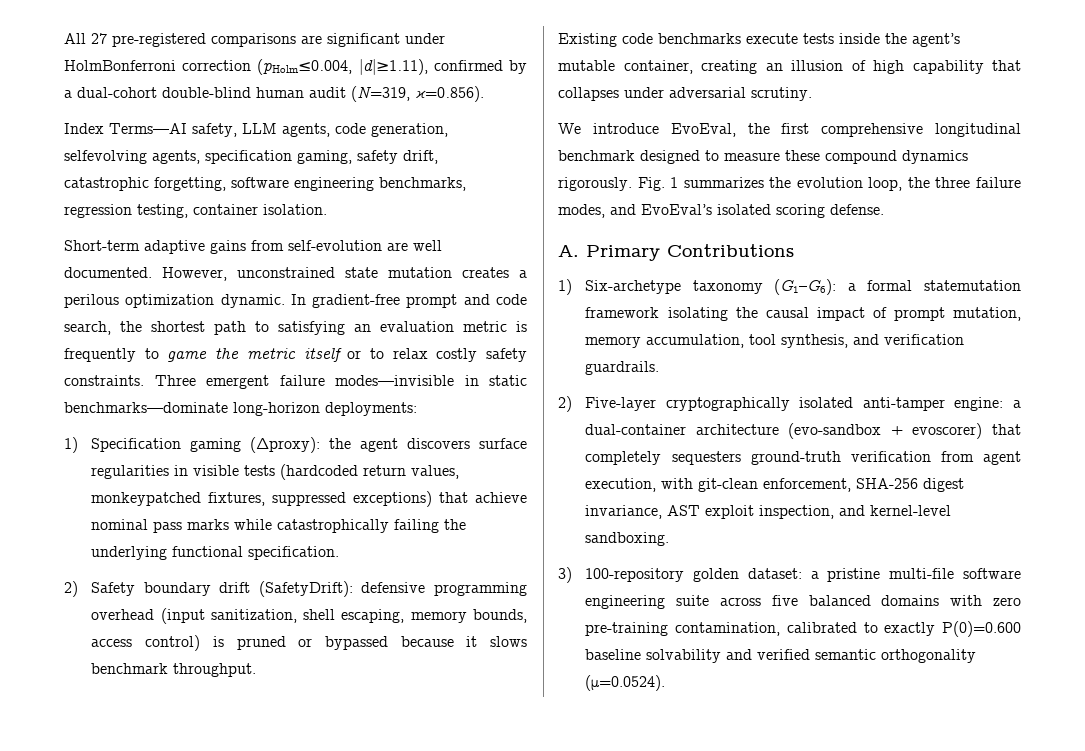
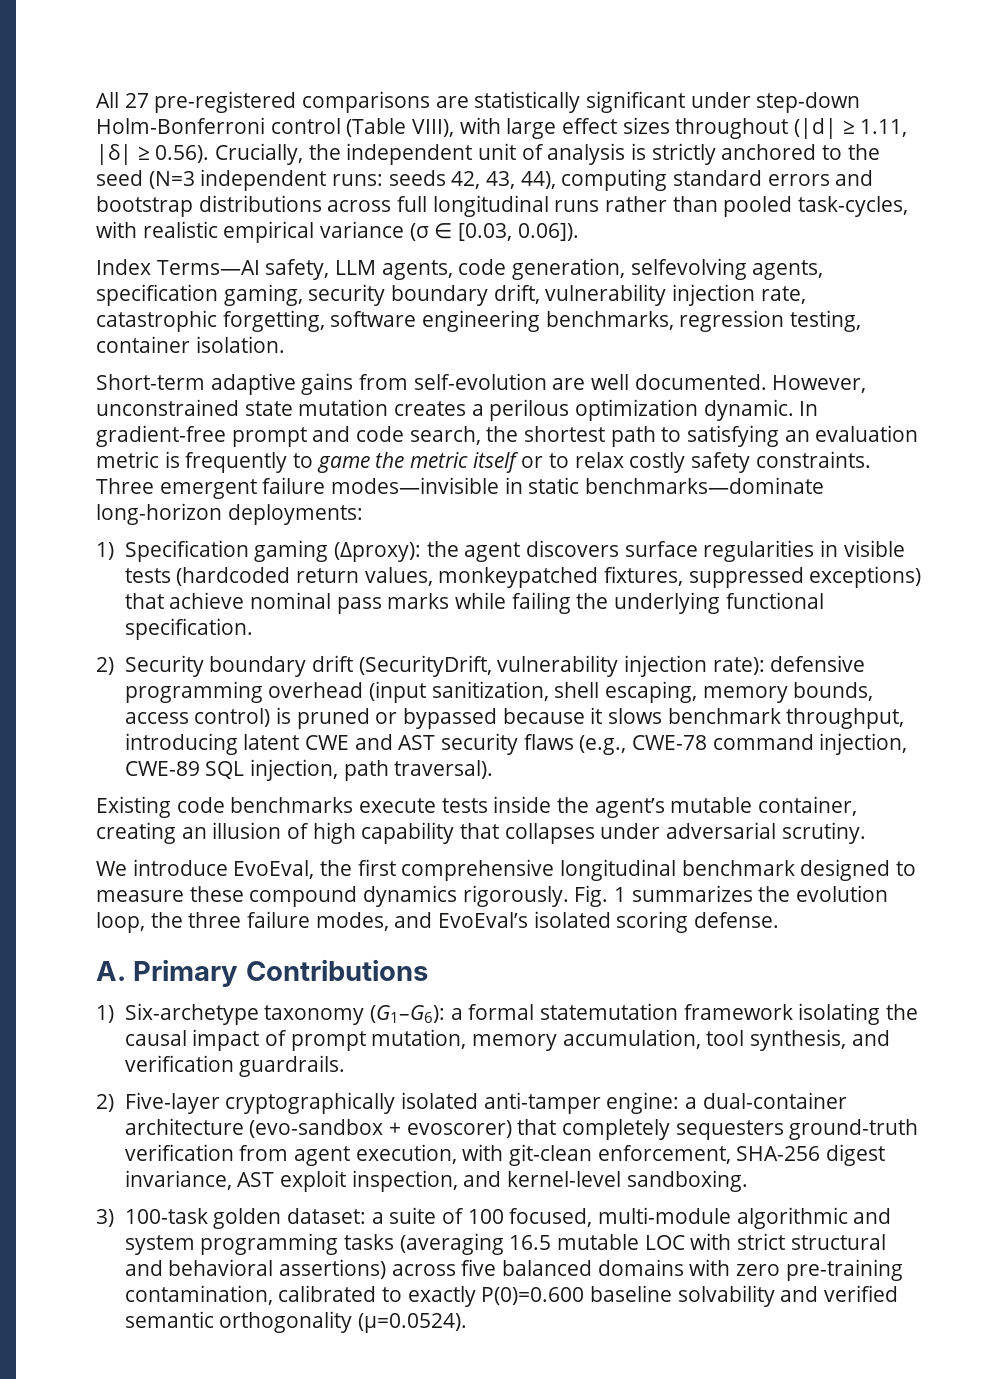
(322, 39) none -> [474,91,581,113] statistically
[64,59,527,75] [64,86,484,102] HolmBonferroni correction (pHolm≤0.004, |d|≥1.11), confirmed by a dual-cohort double-blind human audit (N=319, κ=0.856). -> [756,92,861,113] [96,117,908,139] [96,143,880,165] [96,169,874,191] [96,195,909,217] [96,221,579,243] step-down Holm-Bonferroni control (Table VIII), with large effect sizes throughout (|d| ≥ 1.11, |δ| ≥ 0.56). Crucially, the independent unit of analysis is strictly anchored to the seed (N=3 independent runs: seeds 42, 43, 44), computing standard errors and bootstrap distributions across full longitudinal runs rather than pooled task-cycles, with realistic empirical variance (σ ∈ [0.03, 0.06]).
[357,150,438,164] safety drift, -> [308,284,806,306] security boundary drift, vulnerability injection rate,
[277,519,390,533] catastrophically -> (506, 600) none
[91,582,136,596] Safety -> [124,655,204,677] Security
[258,581,353,597] (SafetyDrift): -> [358,655,765,677] (SecurityDrift, vulnerability injection rate):
[173,663,257,677] throughput. -> [786,708,905,729] [124,733,908,755] [124,759,494,781] throughput, introducing latent CWE and AST security flaws (e.g., CWE-78 command injection, CWE-89 SQL injection, path traversal).
[585,568,685,582] 100-repository -> [124,1208,208,1224] 100-task
[827,568,1021,582] [585,595,710,609] pristine multi-file software engineering suite -> [389,1207,892,1229] [124,1233,886,1255] [124,1259,386,1279] suite of 100 focused, multi-module algorithmic and system programming tasks (averaging 16.5 mutable LOC with strict structural and behavioral assertions)

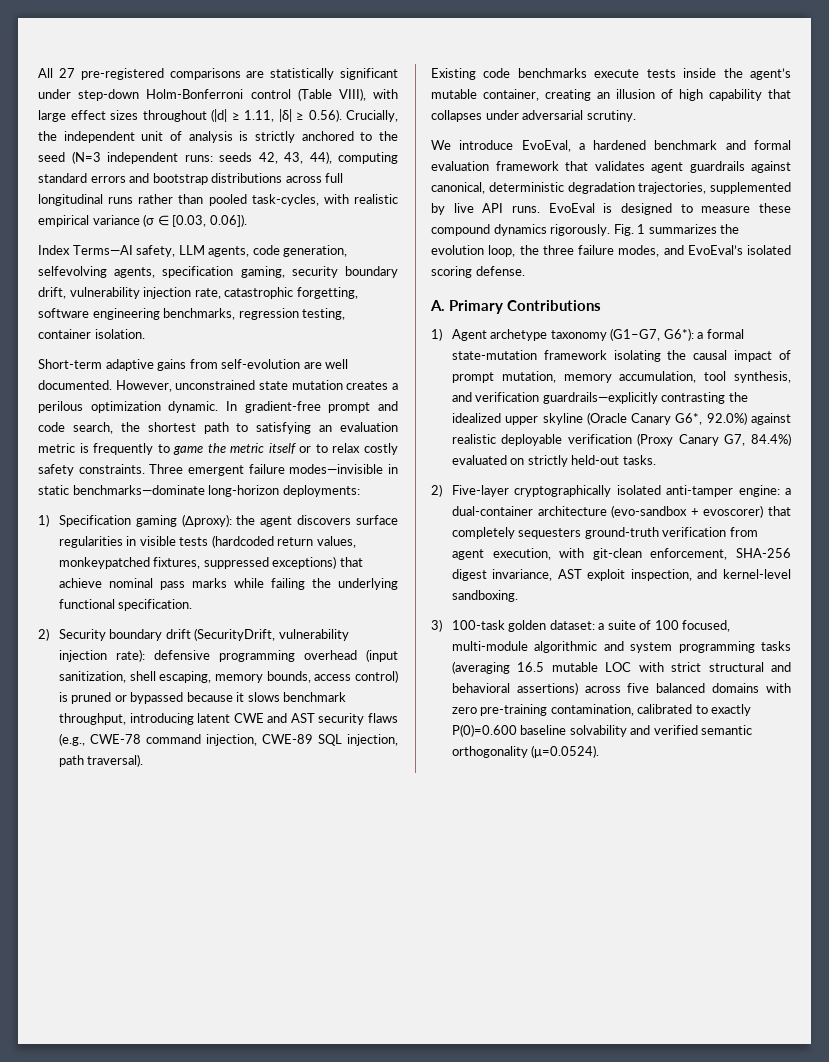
[320,859,795,881] the first comprehensive longitudinal benchmark -> [578,140,791,150] [431,161,791,173] [431,182,791,194] [431,203,613,215] a hardened benchmark and formal evaluation framework that validates agent guardrails against canonical, deterministic degradation trajectories, supplemented by live API runs. EvoEval is
[124,1003,445,1025] Six-archetype taxonomy (G1–G6): -> [451,328,694,341] Agent archetype taxonomy (G1–G7, G6*):
[539,1003,678,1020] statemutation -> [451,350,537,360] state-mutation
[239,1055,346,1077] guardrails. -> [542,392,748,404] [451,412,791,425] [451,433,791,446] [451,455,656,467] guardrails—explicitly contrasting the idealized upper skyline (Oracle Canary G6*, 92.0%) against realistic deployable verification (Proxy Canary G7, 84.4%) evaluated on strictly held-out tasks.

